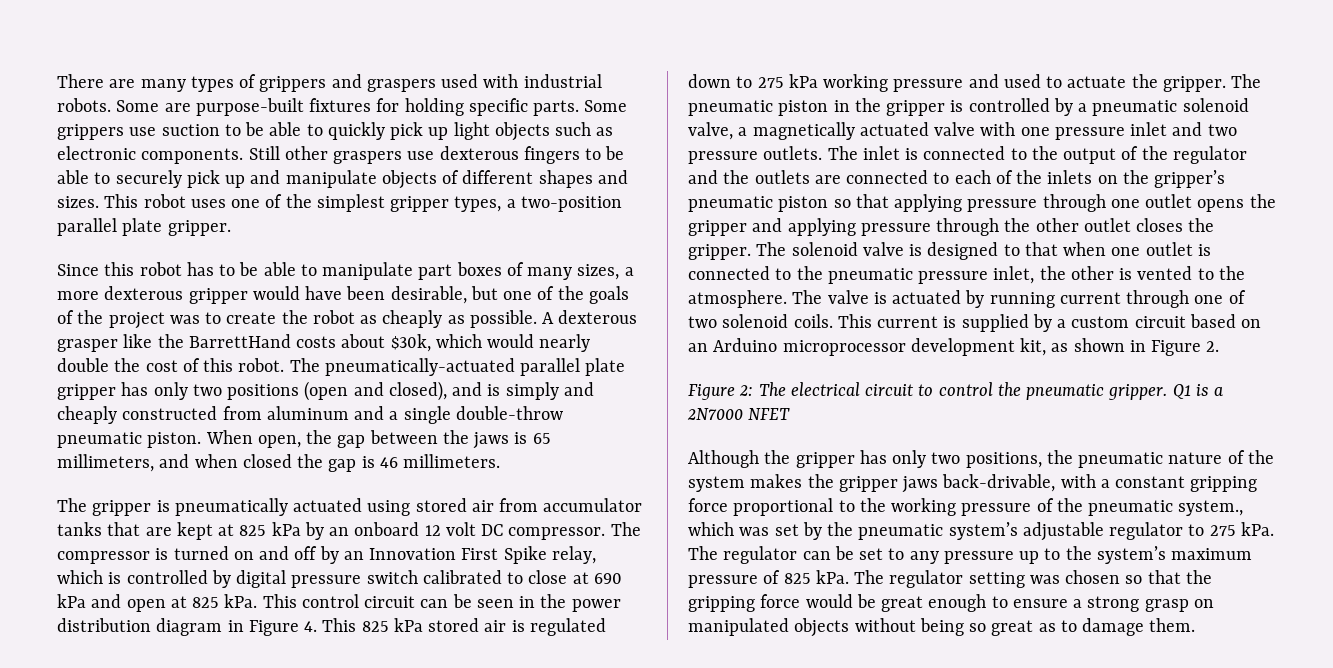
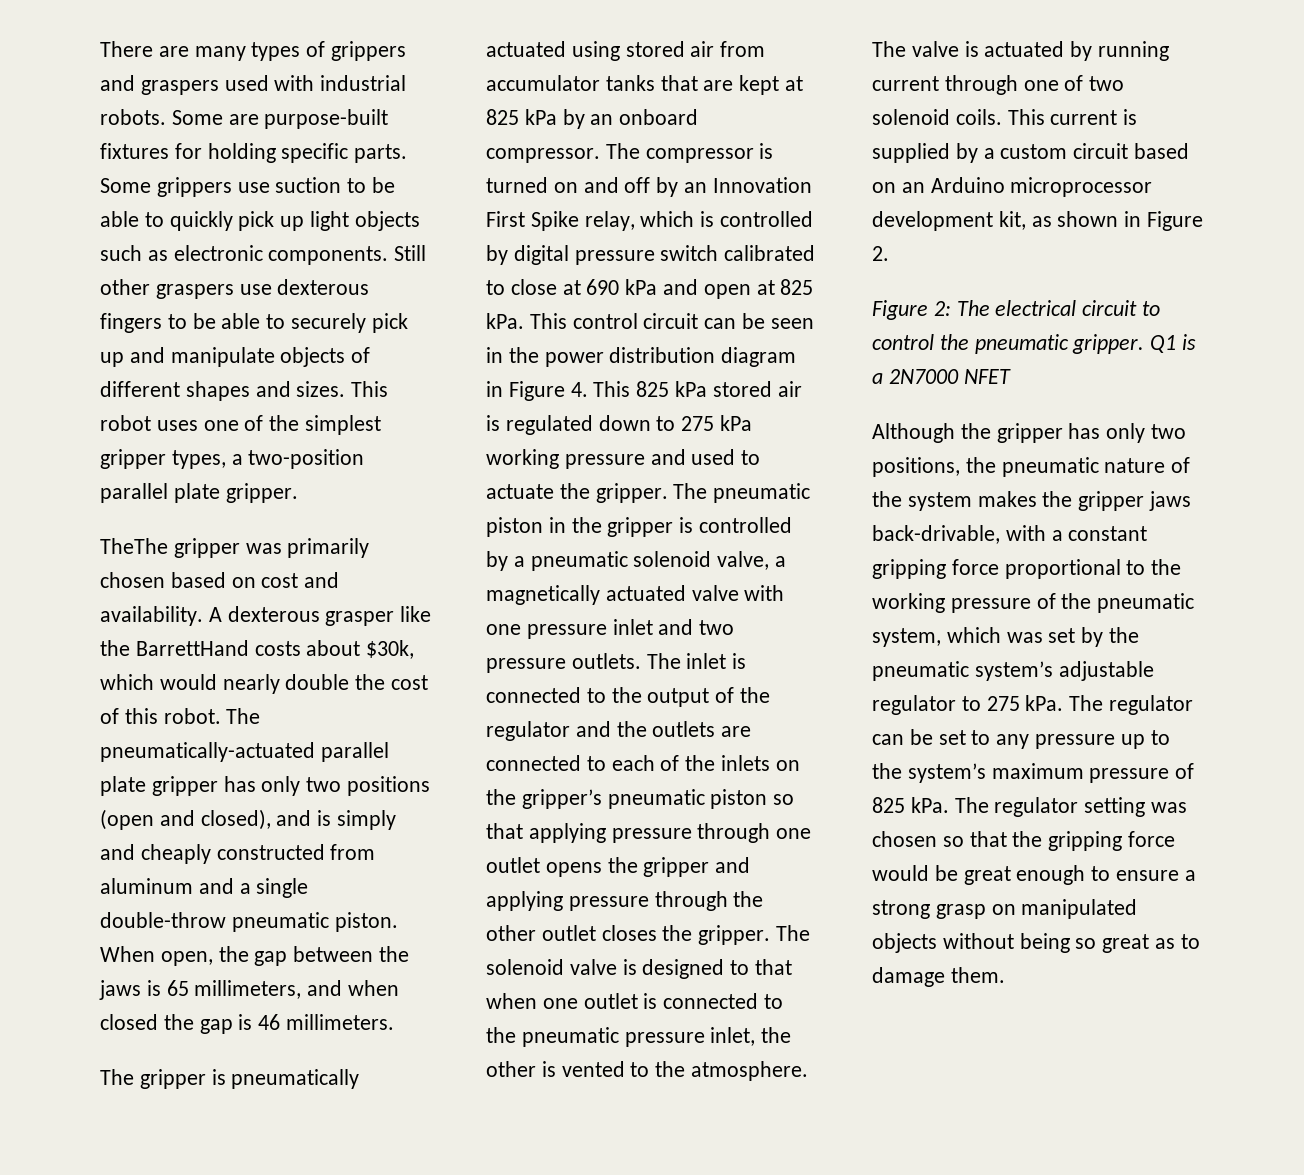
[57,262,634,280] [57,286,629,304] [57,310,537,329] Since this robot has to be able to manipulate part boxes of many sizes, a more dexterous gripper would have been desirable, but one of the goals of the project was to create the robot as cheaply as possible. -> [100,538,370,558] [100,572,340,588] [100,606,203,626] TheThe gripper was primarily chosen based on cost and availability.
[424,522,504,536] 12 volt DC -> (699, 117) none
[1178,500,1244,516] system., -> [872,628,941,647] system,

